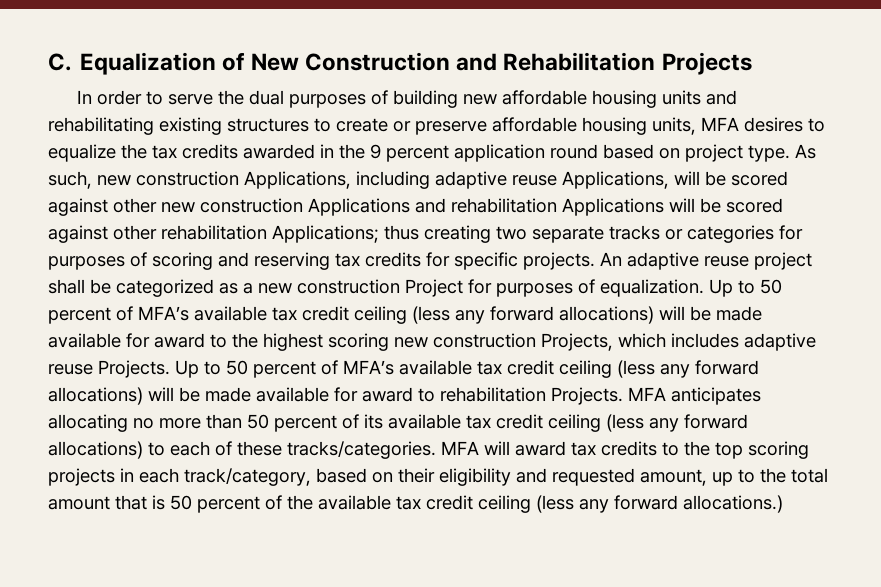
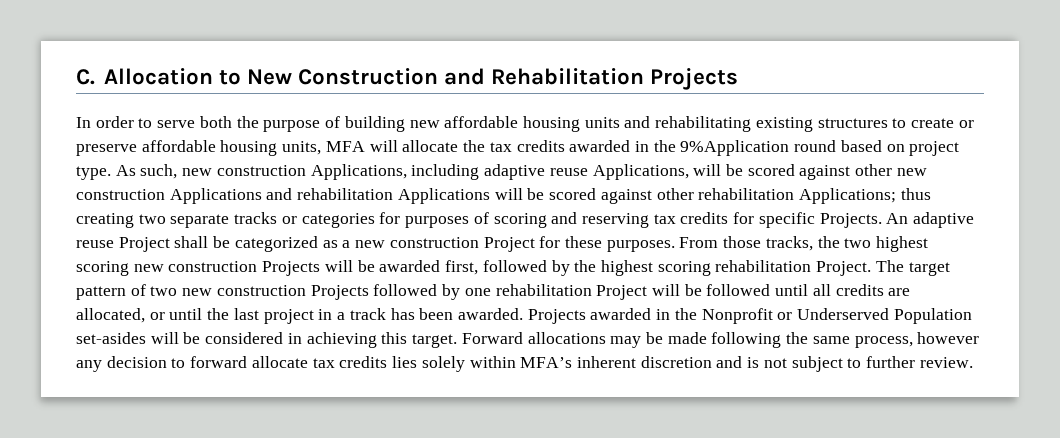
[80,52,246,75] Equalization of -> [103,68,241,85] Allocation to
[217,90,366,108] the dual purposes -> [199,116,321,132] both the purpose
[744,117,825,132] [48,144,116,162] desires to equalize -> [369,140,459,152] will allocate
[370,144,545,162] 9 percent application -> [680,140,790,156] 9%Application
[523,252,595,270] projects. -> [819,213,882,228] Projects.
[754,252,812,270] project -> [118,237,170,252] Project
[496,279,782,297] [48,306,762,324] [48,333,816,351] [48,360,759,378] [48,387,761,405] [48,414,748,432] [48,441,809,459] [48,468,828,486] [48,495,783,513] purposes of equalization. Up to 50 percent of MFA’s available tax credit ceiling (less any forward allocations) will be made available for award to the highest scoring new construction Projects, which includes adaptive reuse Projects. Up to 50 percent of MFA’s available tax credit ceiling (less any forward allocations) will be made available for award to rehabilitation Projects. MFA anticipates allocating no more than 50 percent of its available tax credit ceiling (less any forward allocations) to each of these tracks/categories. MFA will award tax credits to the top scoring projects in each track/category, based on their eligibility and requested amount, up to the total amount that is 50 percent of the available tax credit ceiling (less any forward allocations.) -> [564,236,929,252] [76,260,950,276] [76,284,911,300] [76,308,972,324] [76,332,980,348] [76,356,973,372] these purposes. From those tracks, the two highest scoring new construction Projects will be awarded first, followed by the highest scoring rehabilitation Project. The target pattern of two new construction Projects followed by one rehabilitation Project will be followed until all credits are allocated, or until the last project in a track has been awarded. Projects awarded in the Nonprofit or Underserved Population set-asides will be considered in achieving this target. Forward allocations may be made following the same process, however any decision to forward allocate tax credits lies solely within MFA’s inherent discretion and is not subject to further review.

